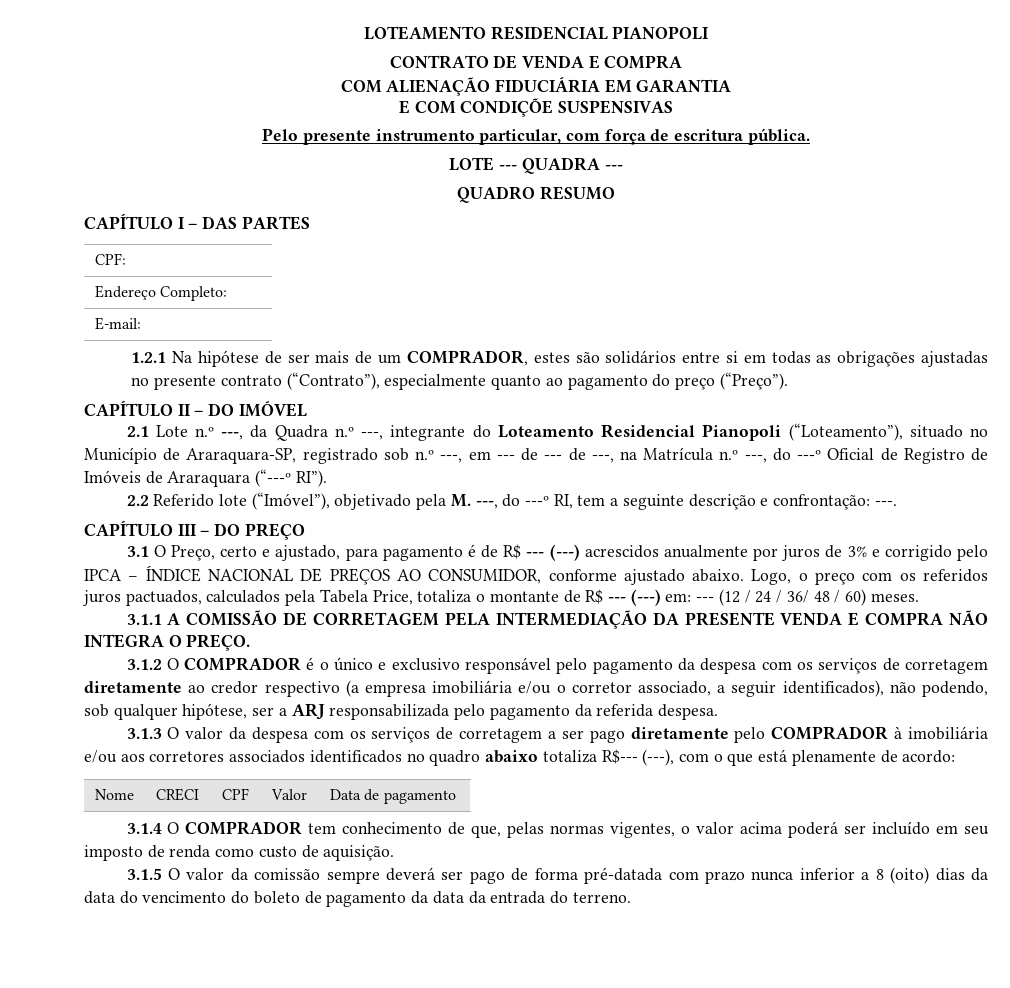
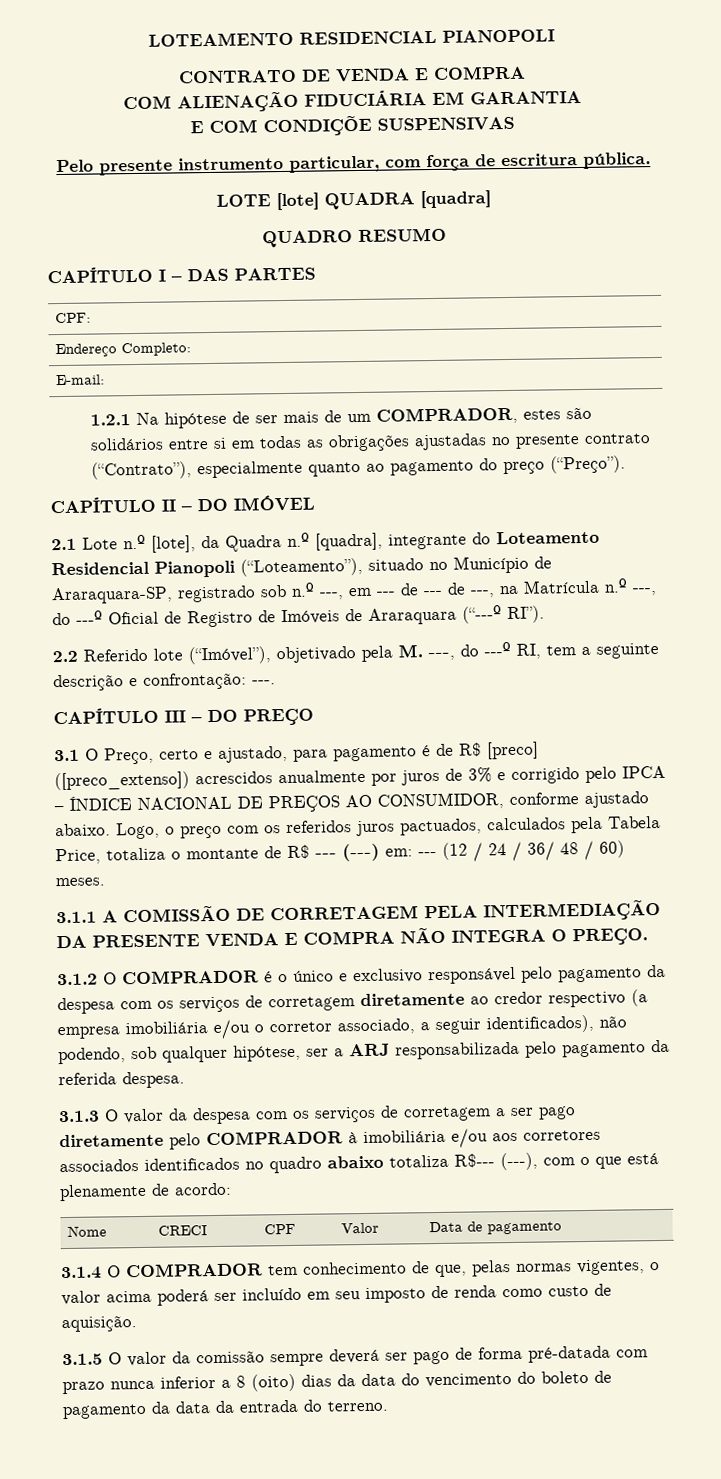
[499,157,623,174] --- QUADRA --- -> [275,190,491,211] [lote] QUADRA [quadra]
[221,432,244,440] ---, -> [151,535,196,553] [lote],
[361,432,384,440] ---, -> [315,532,383,551] [quadra],
[526,544,580,561] --- (---) -> [487,741,539,760] [54,771,190,791] [preco] ([preco_extenso])

